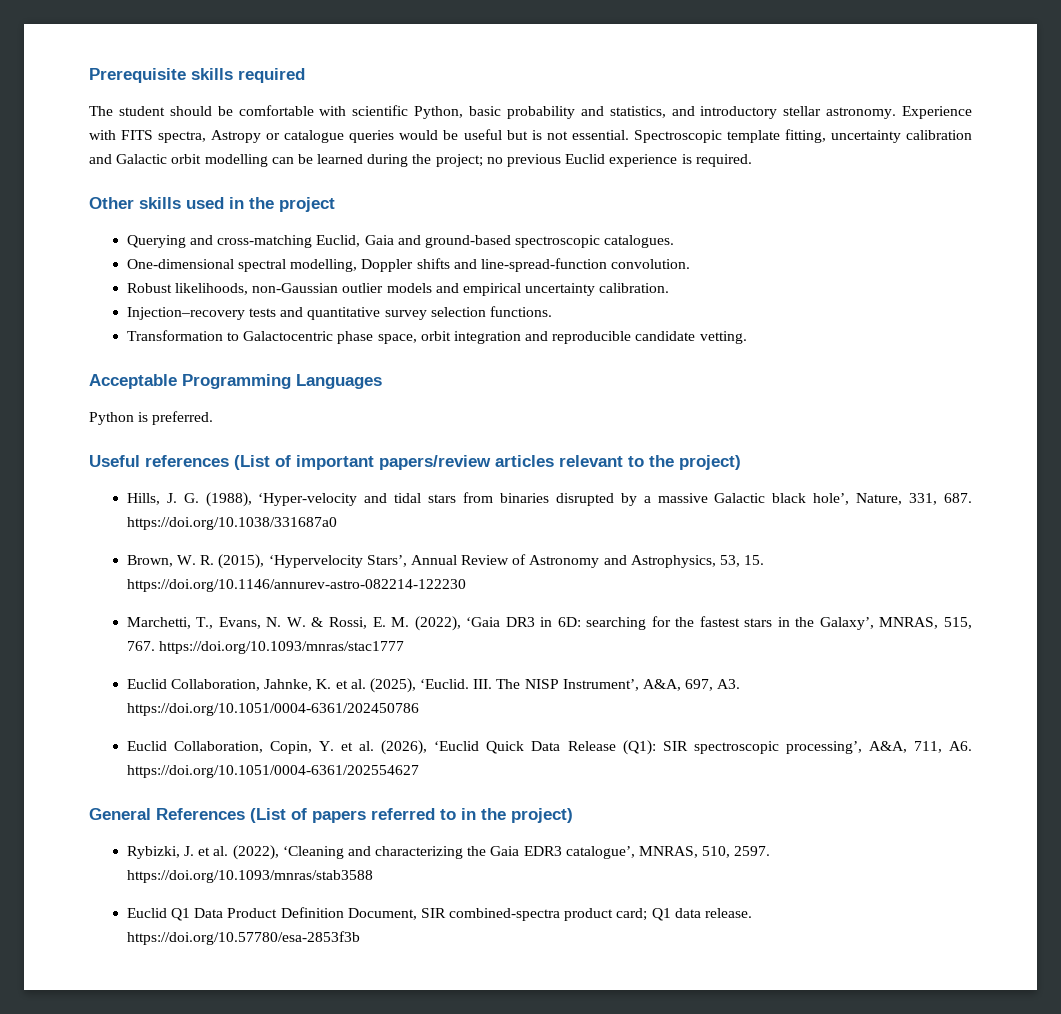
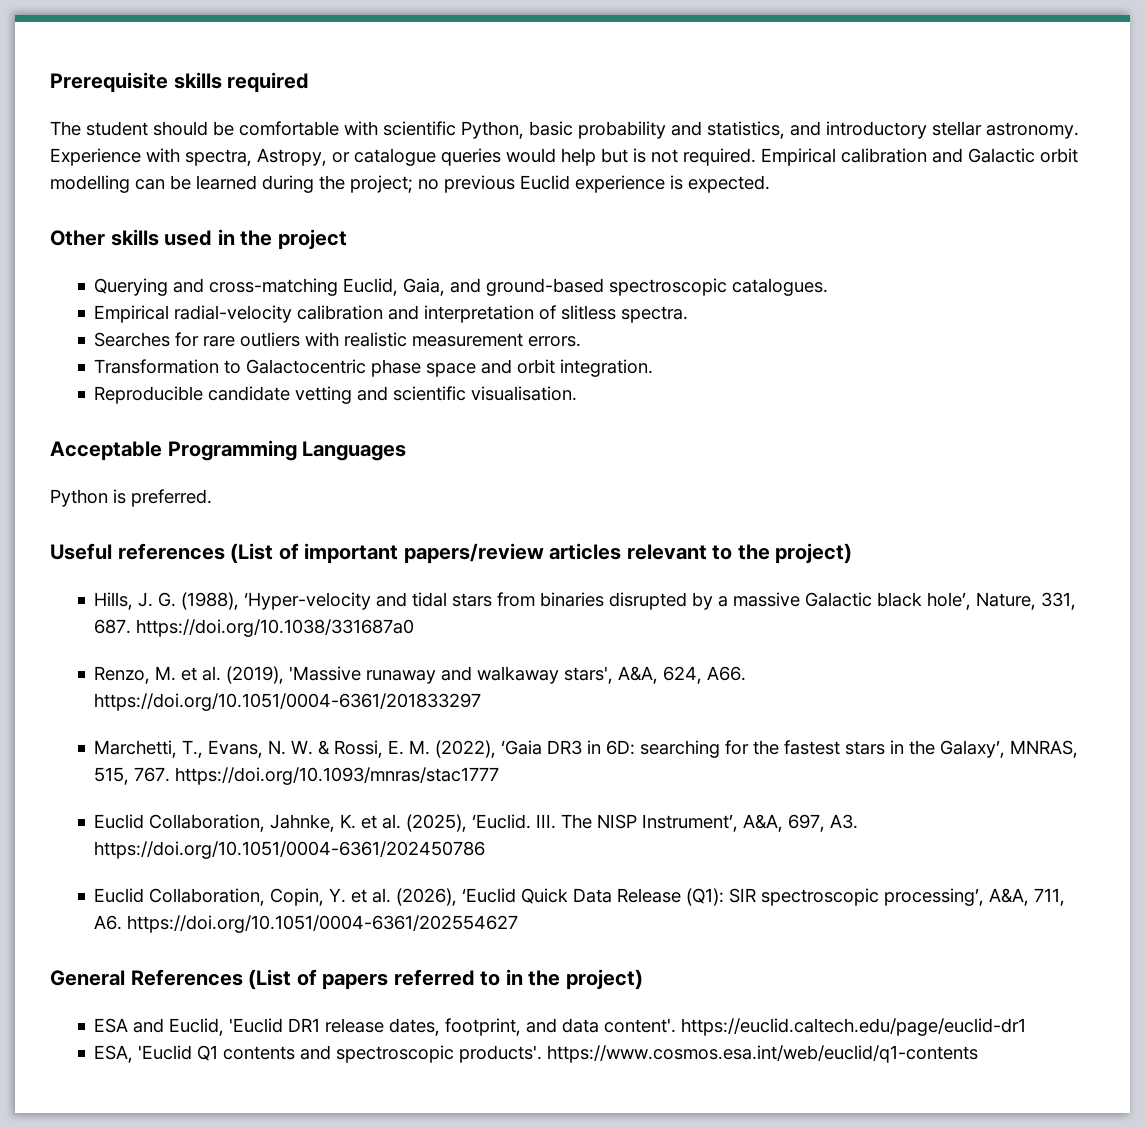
[121,130,262,143] FITS spectra, Astropy -> [185,148,327,166] spectra, Astropy,
[443,129,502,140] be useful -> [561,148,596,166] help
[571,129,901,143] essential. Spectroscopic template fitting, uncertainty -> [683,148,836,166] required. Empirical
[695,154,752,167] required. -> [688,175,770,193] expected.
[364,235,394,245] Gaia -> [403,278,446,296] Gaia,
[126,258,691,272] [126,283,670,296] [126,306,552,320] [126,330,747,344] One-dimensional spectral modelling, Doppler shifts and line-spread-function convolution. // Robust likelihoods, non-Gaussian outlier models and empirical uncertainty calibration. // Injection–recovery tests and quantitative survey selection functions. // Transformation to Galactocentric phase space, orbit integration and reproducible candidate vetting. -> [94,305,689,323] [94,332,582,347] [94,359,654,377] [94,386,578,404] Empirical radial-velocity calibration and interpretation of slitless spectra. // Searches for rare outliers with realistic measurement errors. // Transformation to Galactocentric phase space and orbit integration. // Reproducible candidate vetting and scientific visualisation.
[126,554,765,569] [126,579,466,592] Brown, W. R. (2015), ‘Hypervelocity Stars’, Annual Review of Astronomy and Astrophysics, 53, 15. https://doi.org/10.1146/annurev-astro-082214-122230 -> [94,666,747,684] [94,693,482,711] Renzo, M. et al. (2019), 'Massive runaway and walkaway stars', A&A, 624, A66. https://doi.org/10.1051/0004-6361/201833297
[126,845,771,860] [126,870,373,883] [126,907,753,921] [126,931,360,945] Rybizki, J. et al. (2022), ‘Cleaning and characterizing the Gaia EDR3 catalogue’, MNRAS, 510, 2597. https://doi.org/10.1093/mnras/stab3588 // Euclid Q1 Data Product Definition Document, SIR combined-spectra product card; Q1 data release. https://doi.org/10.57780/esa-2853f3b -> [94,1018,1027,1036] [94,1045,979,1063] ESA and Euclid, 'Euclid DR1 release dates, footprint, and data content'. https://euclid.caltech.edu/page/euclid-dr1 // ESA, 'Euclid Q1 contents and spectroscopic products'. https://www.cosmos.esa.int/web/euclid/q1-contents

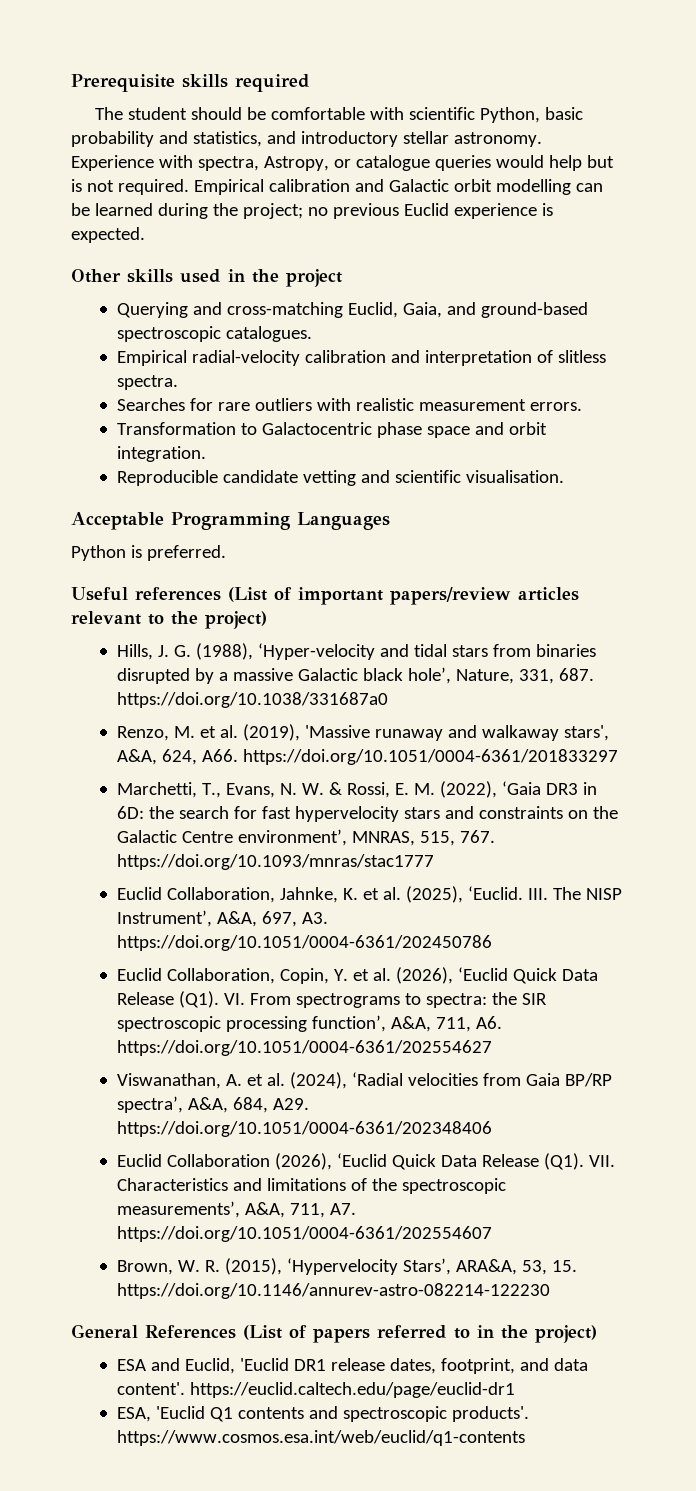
[640,740,1006,758] searching for the fastest stars in the Galaxy’, -> [148,806,618,822] [116,829,347,846] the search for fast hypervelocity stars and constraints on the Galactic Centre environment’,
[686,888,1066,906] [94,915,519,933] (Q1): SIR spectroscopic processing’, A&A, 711, A6. https://doi.org/10.1051/0004-6361/202554627 -> [178,991,547,1008] [116,1015,502,1032] [116,1040,492,1056] [116,1072,612,1089] [116,1096,309,1113] [116,1121,492,1137] [116,1153,615,1170] [116,1178,506,1194] [116,1201,356,1218] [116,1226,492,1242] [116,1258,577,1275] [116,1283,550,1299] (Q1). VI. From spectrograms to spectra: the SIR spectroscopic processing function’, A&A, 711, A6. https://doi.org/10.1051/0004-6361/202554627 // Viswanathan, A. et al. (2024), ‘Radial velocities from Gaia BP/RP spectra’, A&A, 684, A29. https://doi.org/10.1051/0004-6361/202348406 // Euclid Collaboration (2026), ‘Euclid Quick Data Release (Q1). VII. Characteristics and limitations of the spectroscopic measurements’, A&A, 711, A7. https://doi.org/10.1051/0004-6361/202554607 // Brown, W. R. (2015), ‘Hypervelocity Stars’, ARA&A, 53, 15. https://doi.org/10.1146/annurev-astro-082214-122230

